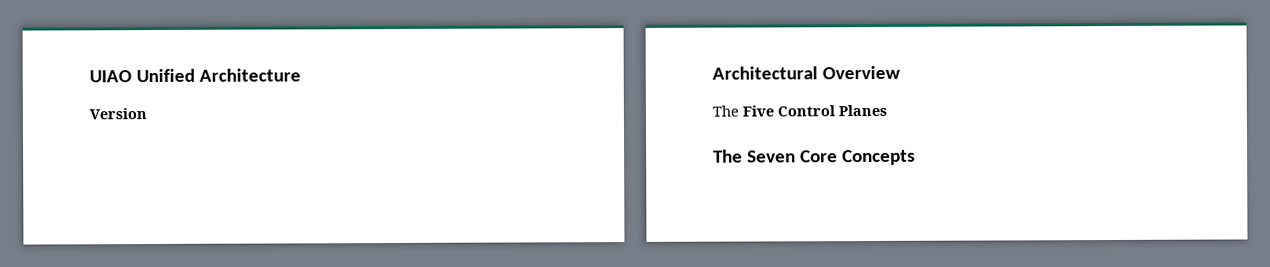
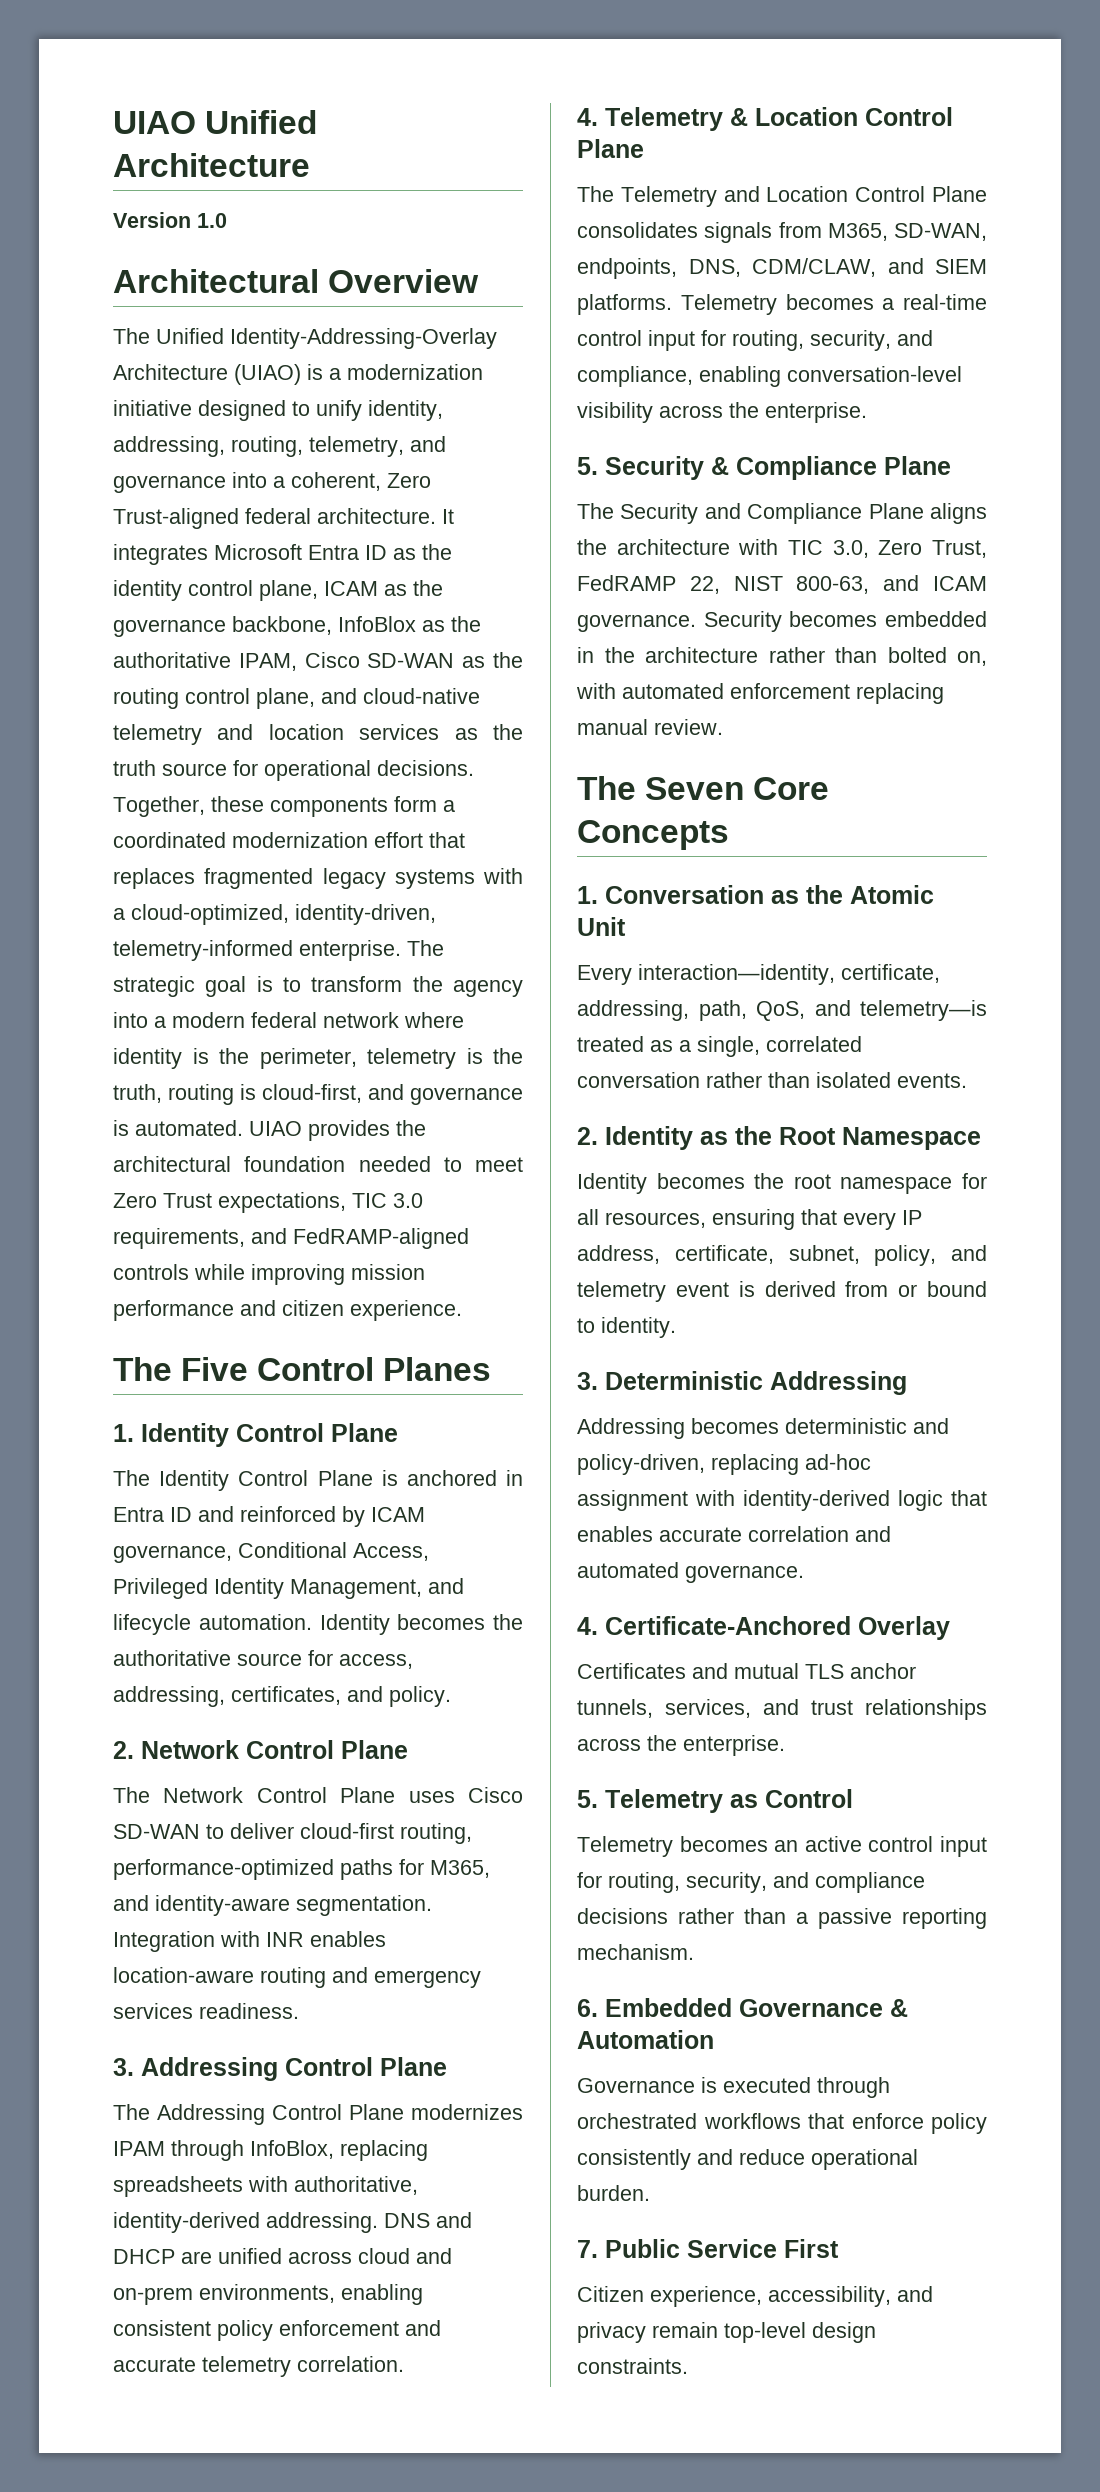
(147, 114) none -> [197,213,227,228] 1.0
[742,104,887,117] [713,149,916,166] Five Control Planes // The Seven Core Concepts -> [156,328,497,349] [113,364,483,385] [113,400,443,421] [113,436,446,457] [113,472,431,493] [113,508,454,529] [113,544,452,565] [113,580,443,601] [113,616,481,637] [113,652,523,671] [113,688,480,709] [113,724,523,745] [113,760,474,781] [113,796,455,817] [113,832,465,848] [113,868,523,889] [113,904,436,925] [113,940,444,961] [113,976,523,997] [113,1012,464,1028] [113,1048,523,1069] [113,1084,523,1105] [113,1120,426,1141] [113,1156,523,1172] [113,1192,423,1213] [113,1228,469,1249] [113,1264,425,1285] [113,1300,462,1321] [113,1357,492,1381] [113,1423,398,1447] [113,1470,523,1491] [113,1506,425,1527] [113,1542,429,1563] [113,1578,464,1599] [113,1614,523,1635] [113,1650,413,1669] [113,1686,451,1707] [113,1740,408,1759] [113,1787,523,1803] [113,1823,472,1844] [113,1859,490,1880] [113,1895,432,1916] [113,1931,386,1952] [113,1967,481,1988] [113,2003,299,2019] [113,2057,447,2081] [113,2104,523,2125] [113,2140,428,2161] [113,2176,418,2197] [113,2212,472,2233] [113,2248,452,2264] [113,2284,423,2305] [113,2320,441,2341] [113,2356,404,2377] [577,107,953,131] [577,139,644,158] [577,186,987,207] [577,222,987,243] [577,258,987,279] [577,294,987,315] [577,330,933,351] [577,366,962,387] [577,402,867,423] [577,456,951,480] [577,503,987,524] [577,539,987,558] [577,575,987,594] [577,611,987,632] [577,647,987,666] [576,683,944,704] [577,719,723,735] [577,776,830,800] [577,820,729,850] [577,885,934,904] [577,917,626,936] [577,964,940,985] [577,1000,987,1021] [577,1036,862,1057] [577,1072,967,1088] [577,1126,981,1150] [577,1173,987,1194] [577,1209,922,1230] [577,1245,987,1266] [577,1281,987,1302] [577,1317,676,1338] [577,1371,907,1395] [577,1418,949,1439] [577,1454,871,1475] [577,1490,987,1511] [577,1526,891,1542] [577,1562,804,1583] [577,1616,950,1640] [577,1663,916,1679] [577,1699,987,1720] [577,1735,785,1756] [577,1789,853,1813] [577,1836,987,1857] [577,1872,925,1893] [577,1908,987,1929] [577,1944,694,1960] [577,1998,908,2017] [577,2030,714,2049] [577,2077,890,2098] [577,2113,987,2134] [577,2149,918,2170] [577,2185,650,2201] [577,2239,839,2258] [577,2286,933,2307] [577,2322,876,2343] [577,2358,688,2374] Unified Identity-Addressing-Overlay Architecture (UIAO) is a modernization initiative designed to unify identity, addressing, routing, telemetry, and governance into a coherent, Zero Trust-aligned federal architecture. It integrates Microsoft Entra ID as the identity control plane, ICAM as the governance backbone, InfoBlox as the authoritative IPAM, Cisco SD-WAN as the routing control plane, and cloud-native telemetry and location services as the truth source for operational decisions. Together, these components form a coordinated modernization effort that replaces fragmented legacy systems with a cloud-optimized, identity-driven, telemetry-informed enterprise. The strategic goal is to transform the agency into a modern federal network where identity is the perimeter, telemetry is the truth, routing is cloud-first, and governance is automated. UIAO provides the architectural foundation needed to meet Zero Trust expectations, TIC 3.0 requirements, and FedRAMP-aligned controls while improving mission performance and citizen experience. // The Five Control Planes // 1. Identity Control Plane // The Identity Control Plane is anchored in Entra ID and reinforced by ICAM governance, Conditional Access, Privileged Identity Management, and lifecycle automation. Identity becomes the authoritative source for access, addressing, certificates, and policy. // 2. Network Control Plane // The Network Control Plane uses Cisco SD-WAN to deliver cloud-first routing, performance-optimized paths for M365, and identity-aware segmentation. Integration with INR enables location-aware routing and emergency services readiness. // 3. Addressing Control Plane // The Addressing Control Plane modernizes IPAM through InfoBlox, replacing spreadsheets with authoritative, identity-derived addressing. DNS and DHCP are unified across cloud and on-prem environments, enabling consistent policy enforcement and accurate telemetry correlation. // 4. Telemetry & Location Control Plane // The Telemetry and Location Control Plane consolidates signals from M365, SD-WAN, endpoints, DNS, CDM/CLAW, and SIEM platforms. Telemetry becomes a real-time control input for routing, security, and compliance, enabling conversation-level visibility across the enterprise. // 5. Security & Compliance Plane // The Security and Compliance Plane aligns the architecture with TIC 3.0, Zero Trust, FedRAMP 22, NIST 800-63, and ICAM governance. Security becomes embedded in the architecture rather than bolted on, with automated enforcement replacing manual review. // The Seven Core Concepts // 1. Conversation as the Atomic Unit // Every interaction—identity, certificate, addressing, path, QoS, and telemetry—is treated as a single, correlated conversation rather than isolated events. // 2. Identity as the Root Namespace // Identity becomes the root namespace for all resources, ensuring that every IP address, certificate, subnet, policy, and telemetry event is derived from or bound to identity. // 3. Deterministic Addressing // Addressing becomes deterministic and policy-driven, replacing ad-hoc assignment with identity-derived logic that enables accurate correlation and automated governance. // 4. Certificate-Anchored Overlay // Certificates and mutual TLS anchor tunnels, services, and trust relationships across the enterprise. // 5. Telemetry as Control // Telemetry becomes an active control input for routing, security, and compliance decisions rather than a passive reporting mechanism. // 6. Embedded Governance & Automation // Governance is executed through orchestrated workflows that enforce policy consistently and reduce operational burden. // 7. Public Service First // Citizen experience, accessibility, and privacy remain top-level design constraints.

